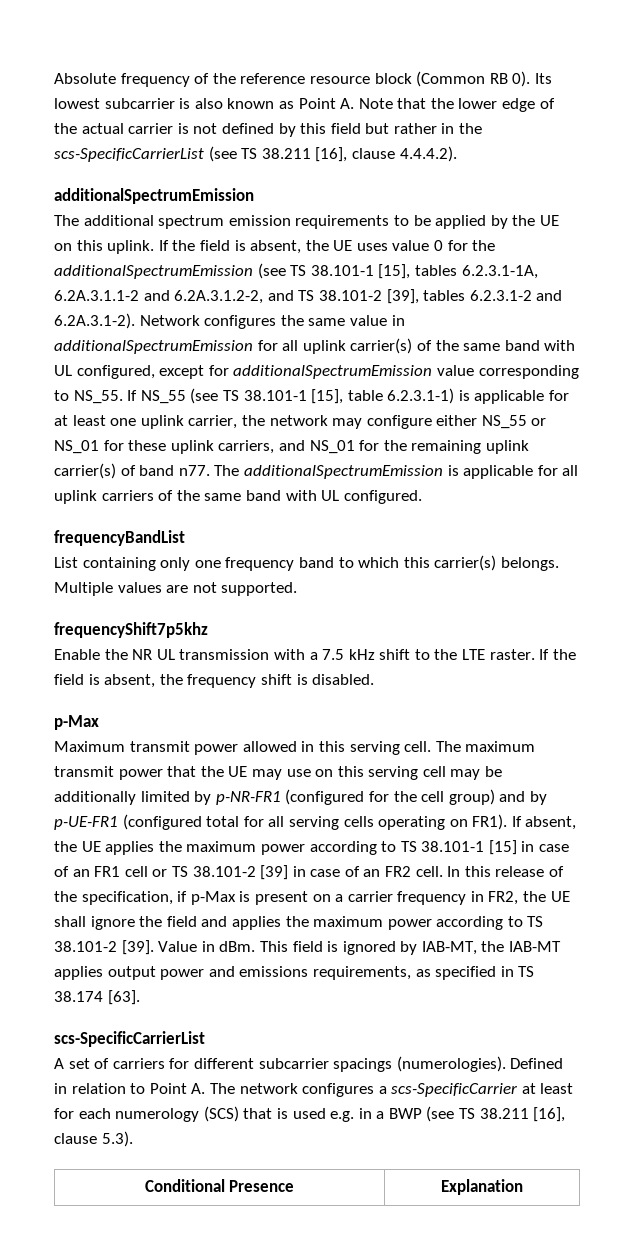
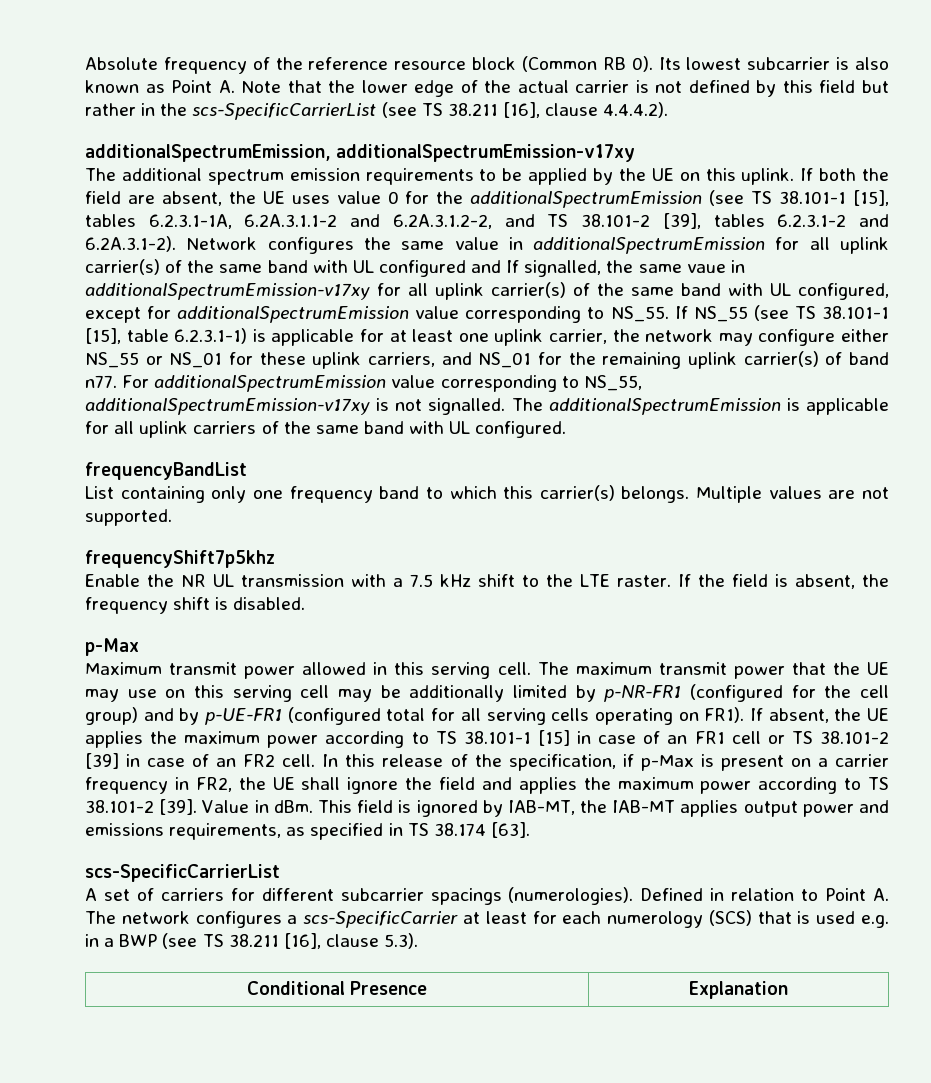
[54,188,254,204] additionalSpectrumEmission -> [85,144,636,162] additionalSpectrumEmission, additionalSpectrumEmission-v17xy
[172,240,246,251] the field is -> [819,168,889,181] [85,191,155,204] both the field are
(72, 370) none -> [378,260,745,277] [85,282,791,300] configured and If signalled, the same vaue in additionalSpectrumEmission-v17xy for all uplink carrier(s) of the same band with UL
(210, 470) none -> [122,375,642,392] [85,398,506,415] For additionalSpectrumEmission value corresponding to NS_55, additionalSpectrumEmission-v17xy is not signalled.

